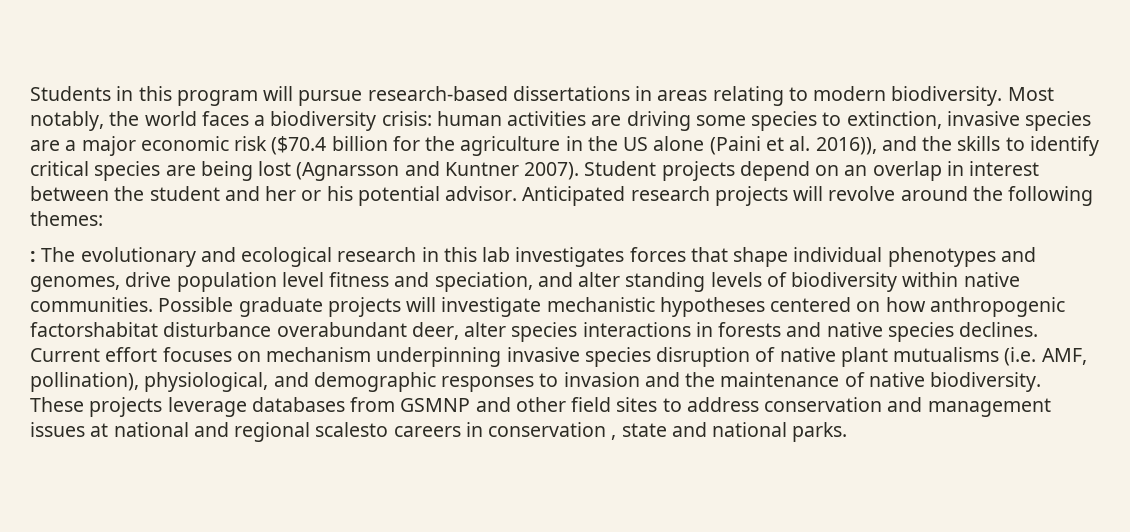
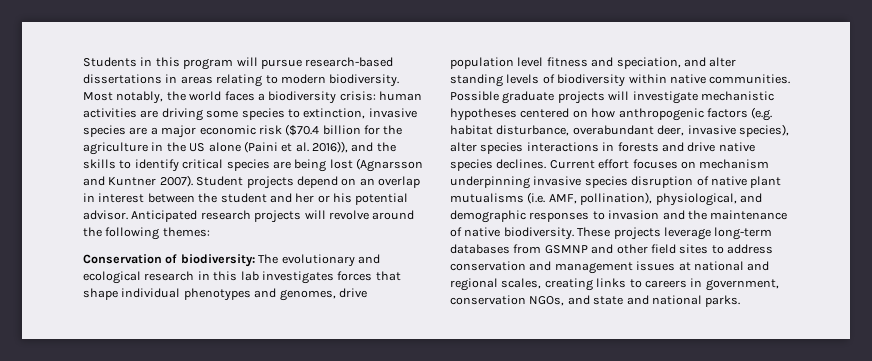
[30,251,36,262] : -> [83,254,255,267] Conservation of biodiversity:
[30,322,459,340] factorshabitat disturbance overabundant deer, -> [706,107,773,121] [450,124,789,137] factors (e.g. habitat disturbance, overabundant deer, invasive species),
(822, 329) none -> [687,142,716,152] drive
(247, 407) none -> [714,227,773,240] long-term
[315,422,617,440] scalesto careers in conservation , -> [501,278,779,291] [450,295,590,306] scales, creating links to careers in government, conservation NGOs, and

